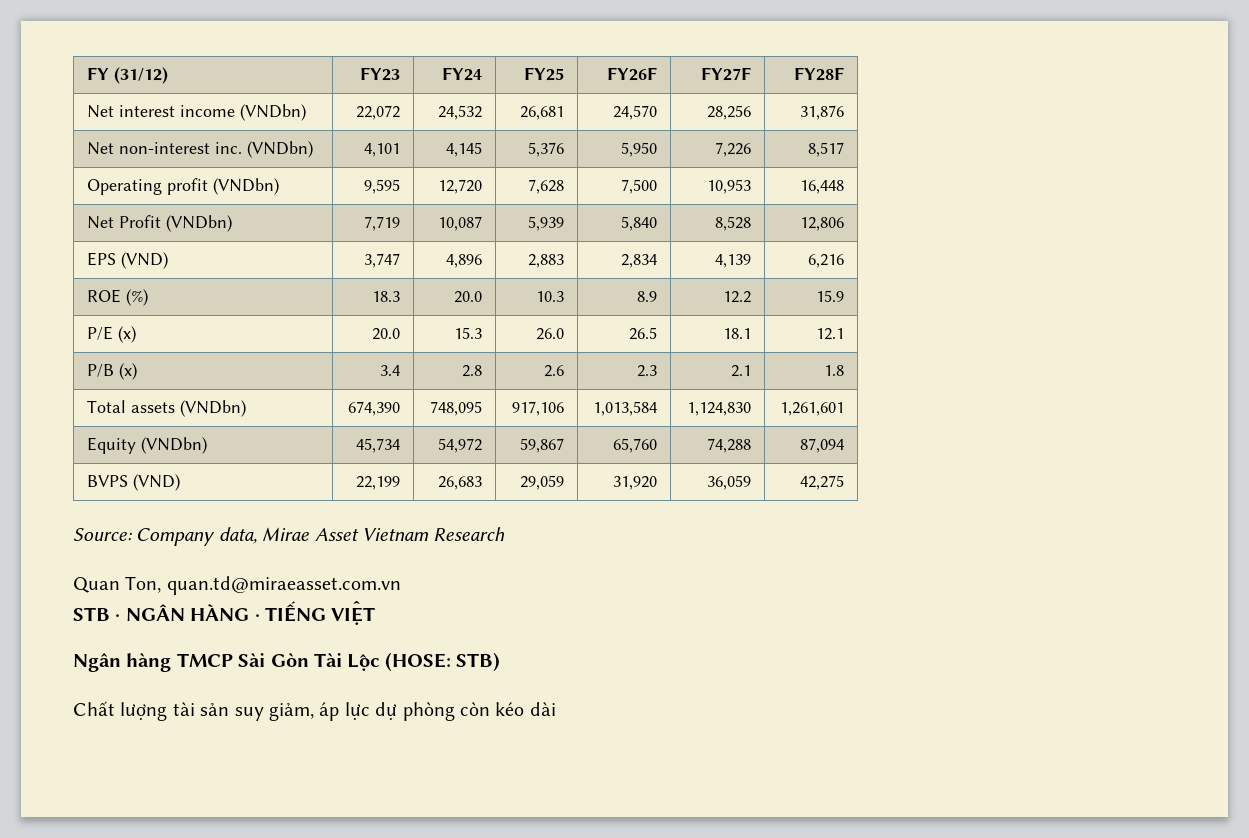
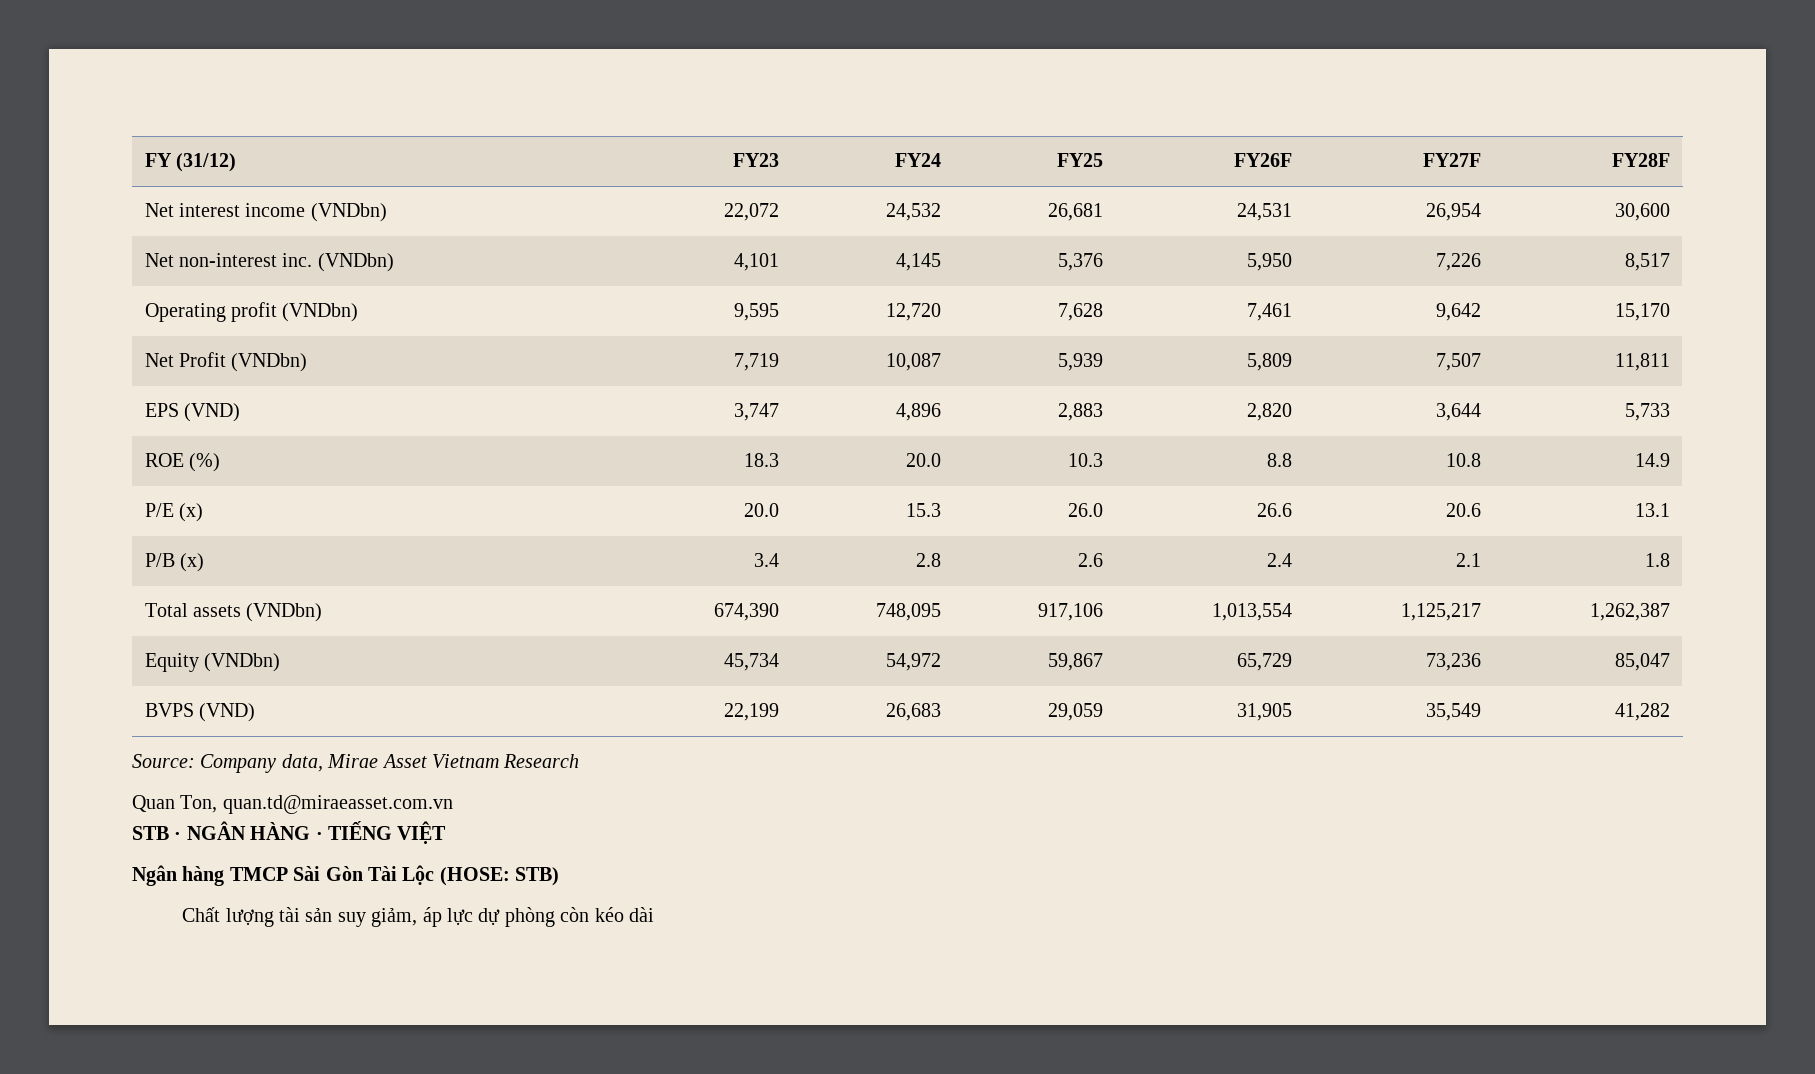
[612,105,657,120] [706,105,751,120] [799,105,844,120] 24,570 | 28,256 | 31,876 -> [1237,203,1293,221] [1426,203,1482,221] [1615,203,1671,221] 24,531 | 26,954 | 30,600
[620,179,657,194] [706,179,751,194] [799,180,844,194] 7,500 | 10,953 | 16,448 -> [1247,303,1293,321] [1436,303,1482,321] [1615,303,1671,321] 7,461 | 9,642 | 15,170
[620,216,657,231] [714,216,751,231] [799,217,844,231] 5,840 | 8,528 | 12,806 -> [1247,353,1293,371] [1436,353,1482,371] [1615,353,1671,371] 5,809 | 7,507 | 11,811
[620,254,657,268] [714,254,751,268] [807,254,844,268] 2,834 | 4,139 | 6,216 -> [1247,403,1293,421] [1436,403,1482,421] [1625,403,1671,421] 2,820 | 3,644 | 5,733
[636,291,657,302] [722,291,751,303] [815,290,844,302] 8.9 | 12.2 | 15.9 -> [1267,453,1293,467] [1446,453,1482,467] [1635,453,1671,467] 8.8 | 10.8 | 14.9
[628,327,657,340] [722,328,751,339] [815,328,844,340] 26.5 | 18.1 | 12.1 -> [1257,503,1293,517] [1446,503,1482,517] [1635,503,1671,517] 26.6 | 20.6 | 13.1
[636,365,657,377] 2.3 -> [1267,553,1293,567] 2.4
[592,401,657,416] [686,402,751,416] [779,402,844,416] 1,013,584 | 1,124,830 | 1,261,601 -> [1212,603,1293,621] [1401,603,1482,621] [1590,603,1671,621] 1,013,554 | 1,125,217 | 1,262,387
[612,438,657,453] [706,438,751,453] [799,438,844,453] 65,760 | 74,288 | 87,094 -> [1237,653,1293,671] [1426,653,1482,671] [1615,653,1671,671] 65,729 | 73,236 | 85,047
[612,476,657,490] [706,475,751,490] [799,475,844,490] 31,920 | 36,059 | 42,275 -> [1237,703,1293,721] [1426,703,1482,721] [1615,703,1671,721] 31,905 | 35,549 | 41,282

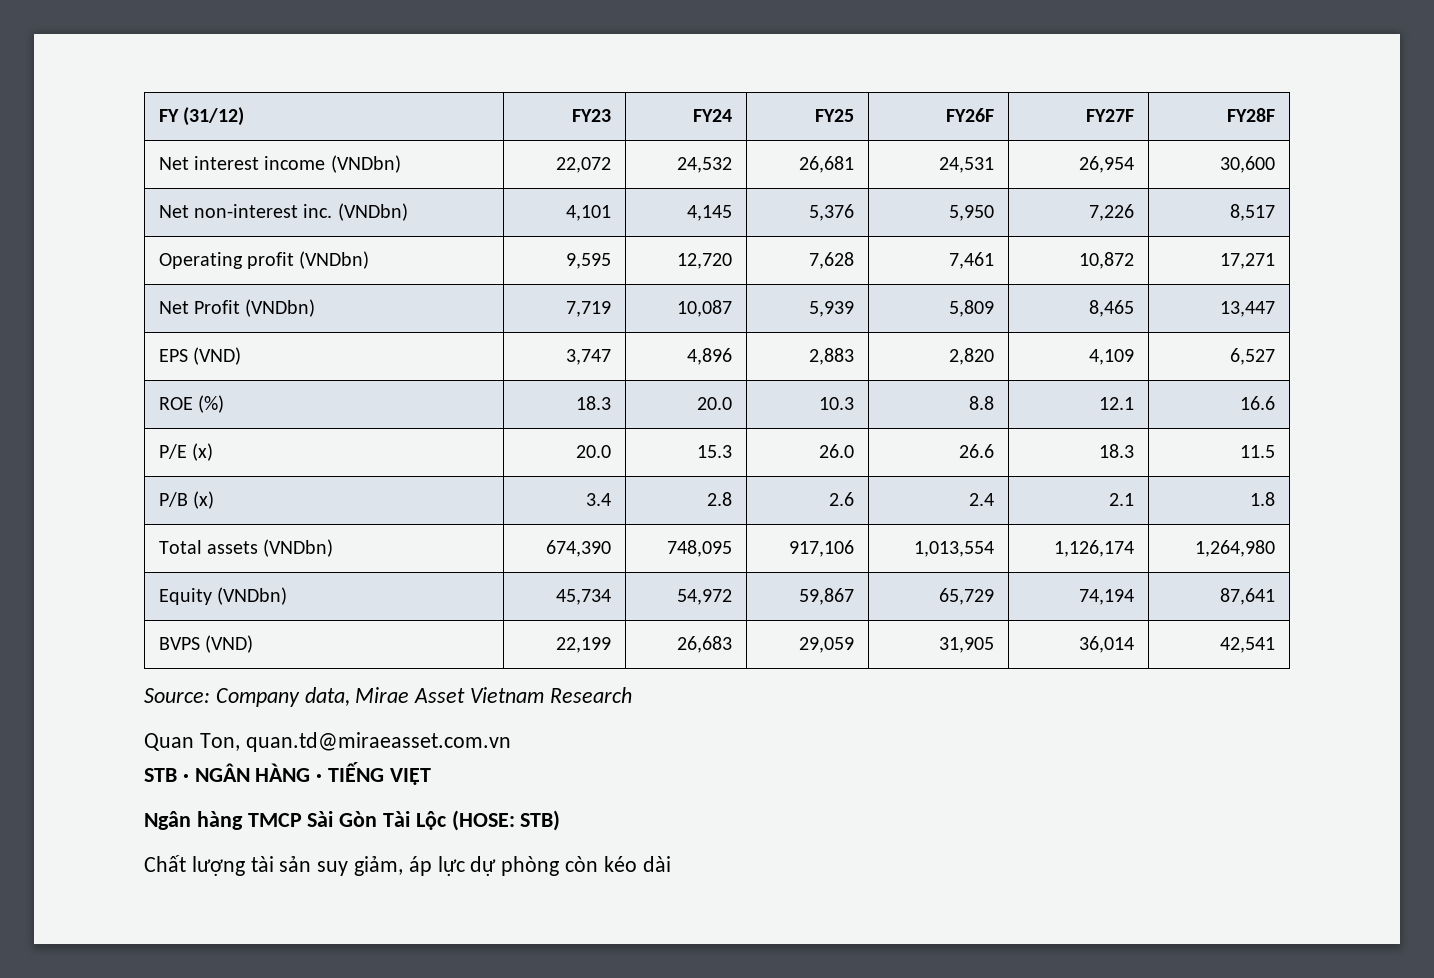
[1436,303,1482,321] [1615,303,1671,321] 9,642 | 15,170 -> [1079,252,1135,269] [1220,253,1276,269] 10,872 | 17,271
[1436,353,1482,371] [1615,353,1671,371] 7,507 | 11,811 -> [1089,300,1135,317] [1220,301,1276,317] 8,465 | 13,447
[1436,403,1482,421] [1625,403,1671,421] 3,644 | 5,733 -> [1089,349,1135,365] [1230,348,1276,365] 4,109 | 6,527
[1446,453,1482,467] [1635,453,1671,467] 10.8 | 14.9 -> [1099,397,1135,410] [1240,396,1276,410] 12.1 | 16.6
[1446,503,1482,517] [1635,503,1671,517] 20.6 | 13.1 -> [1099,444,1135,458] [1240,445,1276,458] 18.3 | 11.5
[1401,603,1482,621] [1590,603,1671,621] 1,125,217 | 1,262,387 -> [1054,540,1135,557] [1195,540,1276,557] 1,126,174 | 1,264,980
[1426,653,1482,671] [1615,653,1671,671] 73,236 | 85,047 -> [1079,589,1135,605] [1220,588,1276,605] 74,194 | 87,641
[1426,703,1482,721] [1615,703,1671,721] 35,549 | 41,282 -> [1079,636,1135,653] [1220,637,1276,653] 36,014 | 42,541

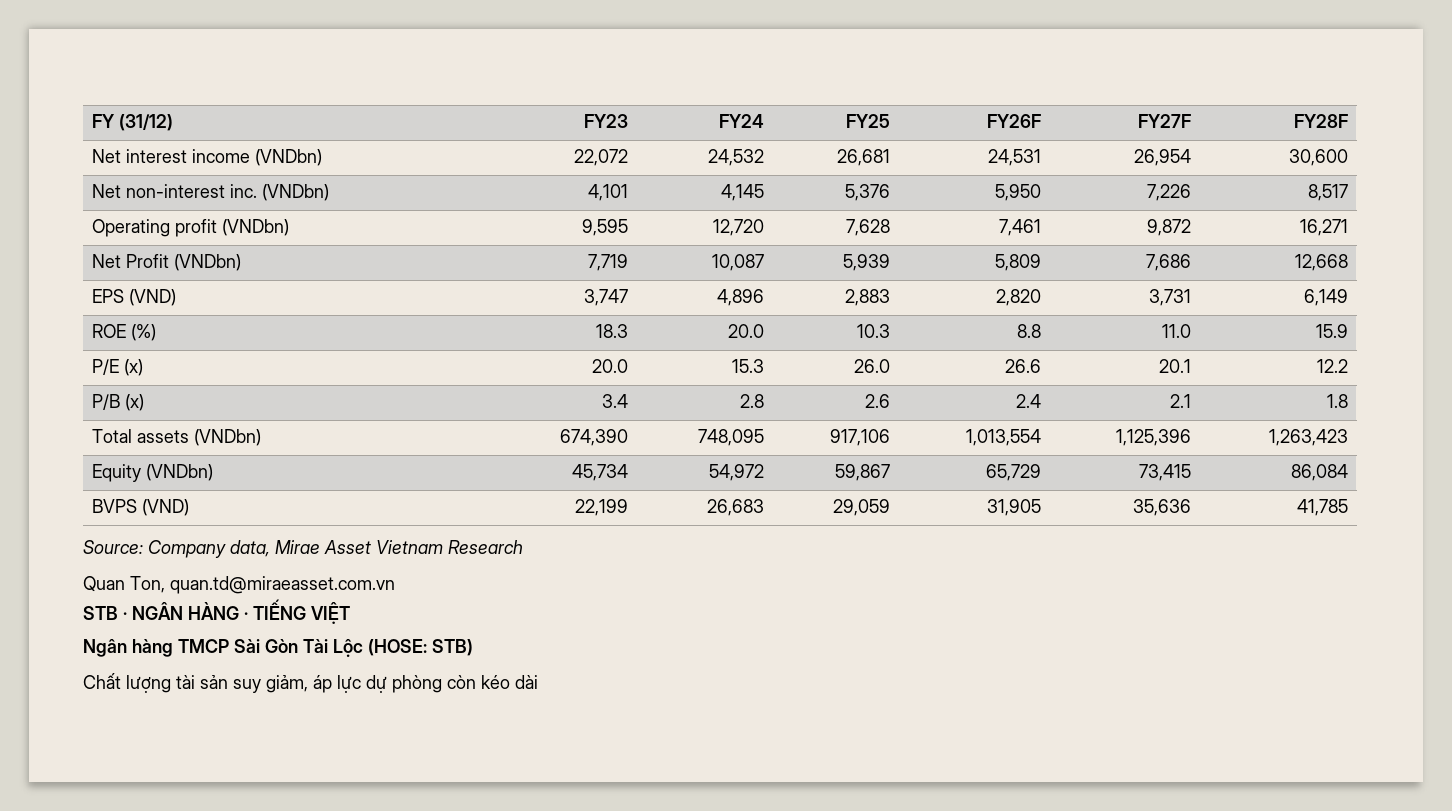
[1079,252,1135,269] [1220,253,1276,269] 10,872 | 17,271 -> [1146,219,1191,236] [1299,219,1348,236] 9,872 | 16,271
[1089,300,1135,317] [1220,301,1276,317] 8,465 | 13,447 -> [1145,254,1191,271] [1294,254,1348,271] 7,686 | 12,668
[1089,349,1135,365] [1230,348,1276,365] 4,109 | 6,527 -> [1148,289,1191,306] [1303,289,1348,306] 3,731 | 6,149
[1099,397,1135,410] [1240,396,1276,410] 12.1 | 16.6 -> [1161,324,1191,338] [1315,324,1348,338] 11.0 | 15.9
[1099,444,1135,458] [1240,445,1276,458] 18.3 | 11.5 -> [1158,359,1191,373] [1316,359,1348,373] 20.1 | 12.2
[1054,540,1135,557] [1195,540,1276,557] 1,126,174 | 1,264,980 -> [1115,429,1191,446] [1268,429,1348,446] 1,125,396 | 1,263,423
[1079,589,1135,605] [1220,588,1276,605] 74,194 | 87,641 -> [1138,464,1191,481] [1290,464,1348,481] 73,415 | 86,084
[1079,636,1135,653] [1220,637,1276,653] 36,014 | 42,541 -> [1132,499,1191,516] [1296,499,1348,516] 35,636 | 41,785

